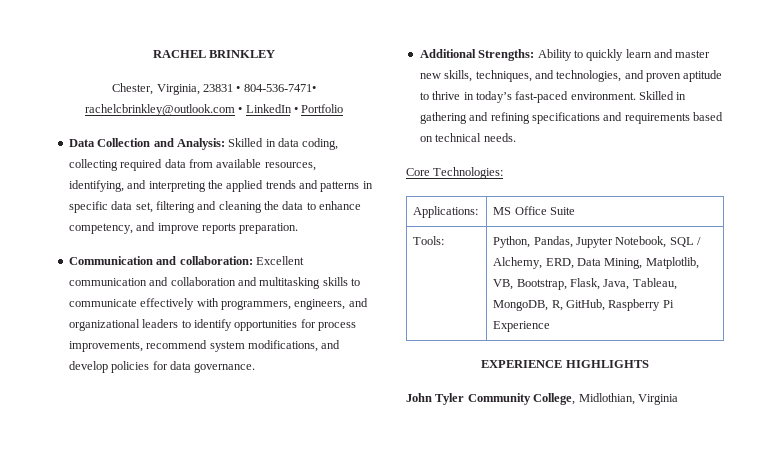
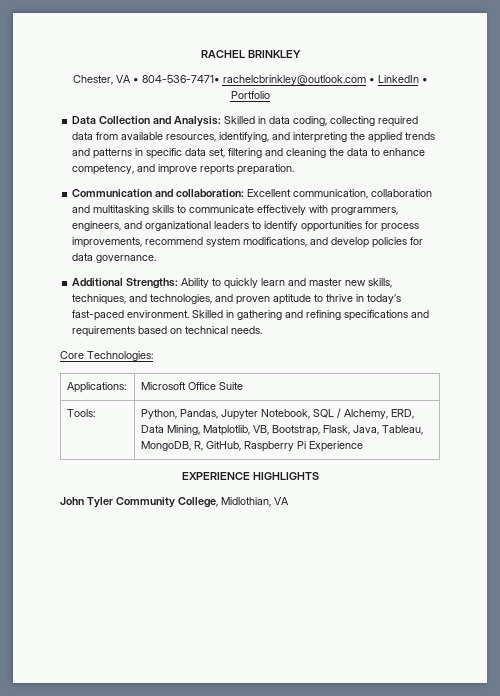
[156,84,233,95] Virginia, 23831 -> [115,75,131,83] VA
[68,277,169,286] communication and -> [293,189,369,199] communication,
[493,207,512,215] MS -> [141,382,187,390] Microsoft
[637,394,678,405] Virginia -> [274,497,289,505] VA

